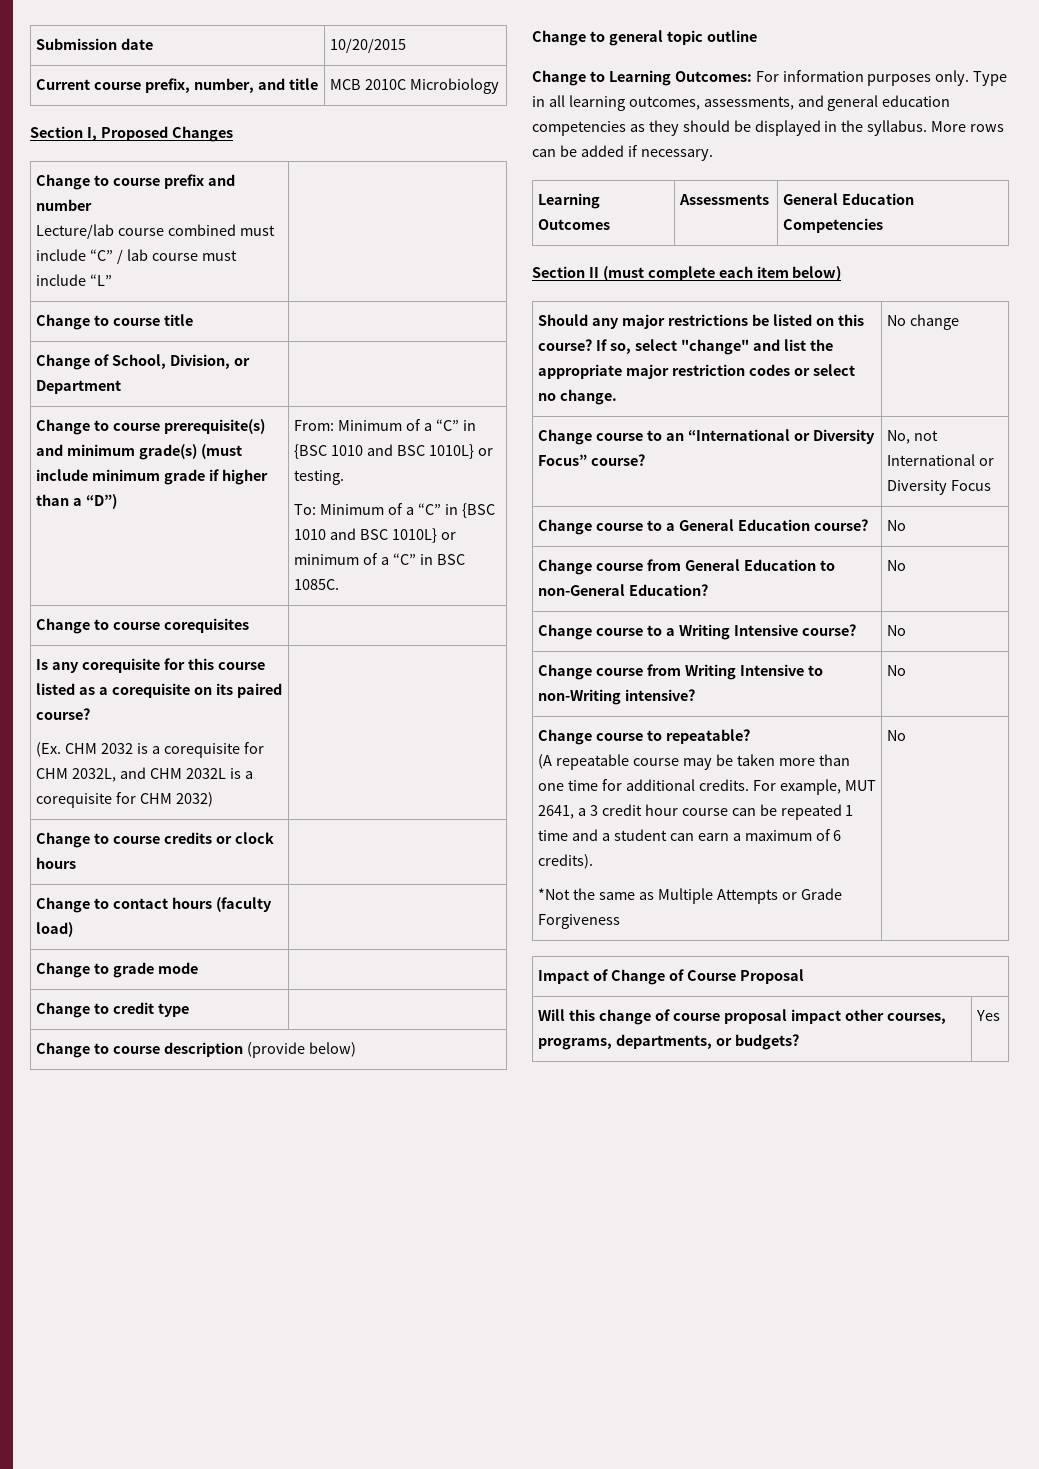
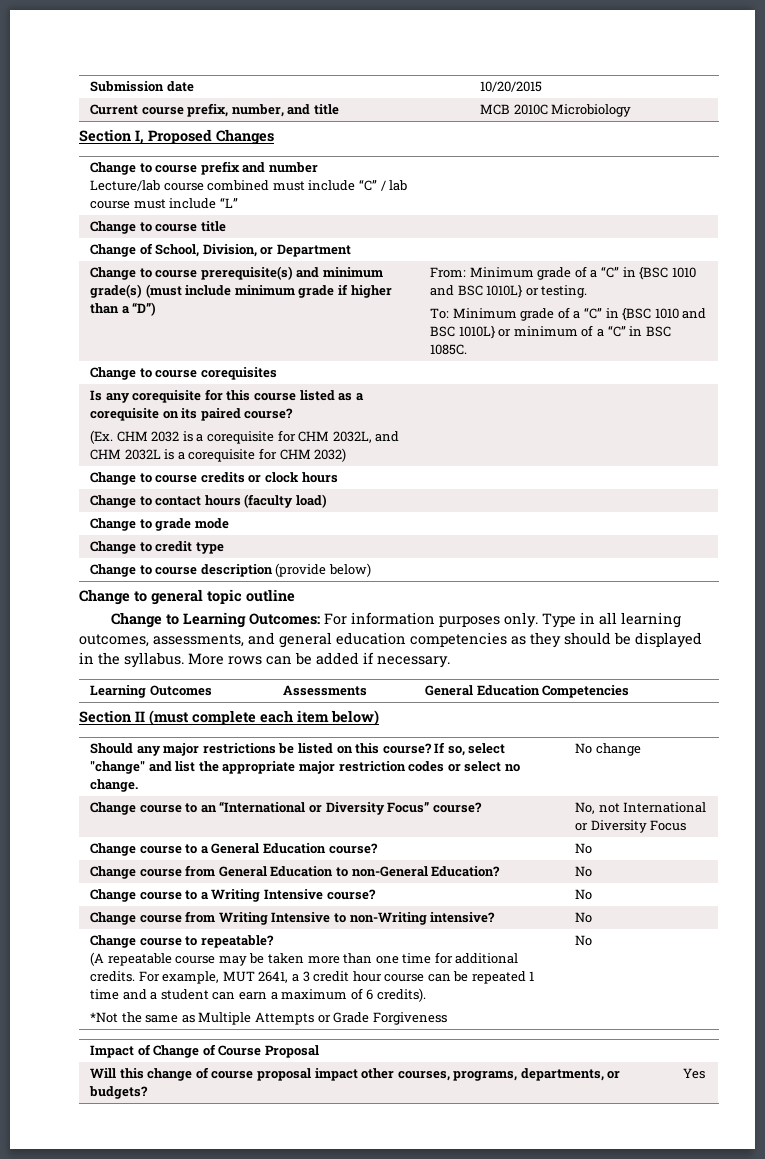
(403, 425) none -> [537,267,572,280] grade
(385, 509) none -> [520,308,555,321] grade

